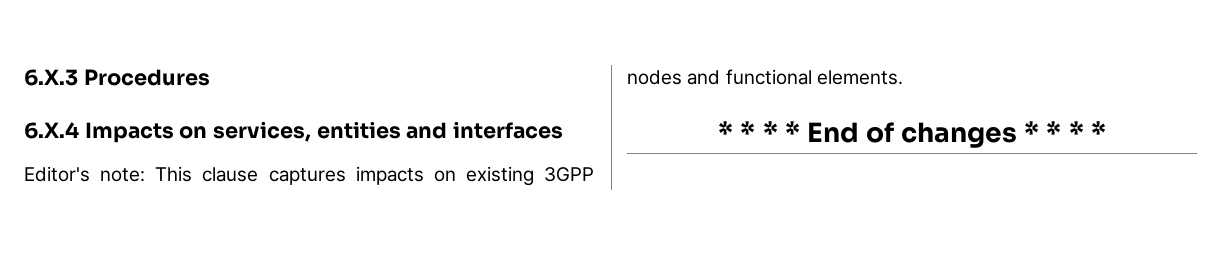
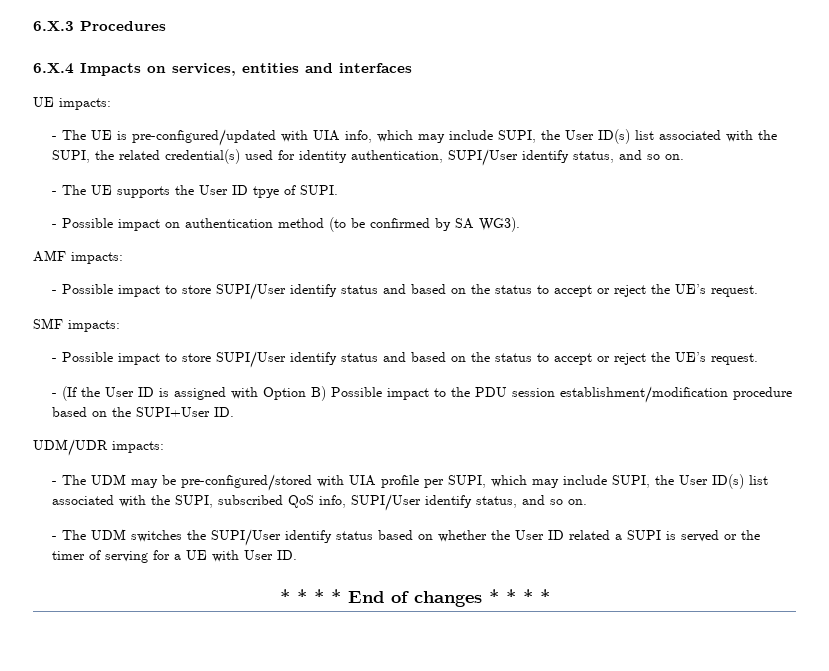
[24,166,594,186] [627,69,903,85] Editor's note: This clause captures impacts on existing 3GPP nodes and functional elements. -> [33,97,111,110] [52,129,778,146] [52,149,685,166] [52,185,339,198] [52,217,521,232] [33,250,123,264] [52,283,759,300] [33,318,120,332] [52,351,759,368] [52,386,793,403] [52,407,235,417] [33,439,164,456] [52,474,769,491] [52,494,588,511] [52,529,761,546] [52,550,298,563] UE impacts: // - The UE is pre-configured/updated with UIA info, which may include SUPI, the User ID(s) list associated with the SUPI, the related credential(s) used for identity authentication, SUPI/User identify status, and so on. // - The UE supports the User ID tpye of SUPI. // - Possible impact on authentication method (to be confirmed by SA WG3). // AMF impacts: // - Possible impact to store SUPI/User identify status and based on the status to accept or reject the UE’s request. // SMF impacts: // - Possible impact to store SUPI/User identify status and based on the status to accept or reject the UE’s request. // - (If the User ID is assigned with Option B) Possible impact to the PDU session establishment/modification procedure based on the SUPI+User ID. // UDM/UDR impacts: // - The UDM may be pre-configured/stored with UIA profile per SUPI, which may include SUPI, the User ID(s) list associated with the SUPI, subscribed QoS info, SUPI/User identify status, and so on. // - The UDM switches the SUPI/User identify status based on whether the User ID related a SUPI is served or the timer of serving for a UE with User ID.

